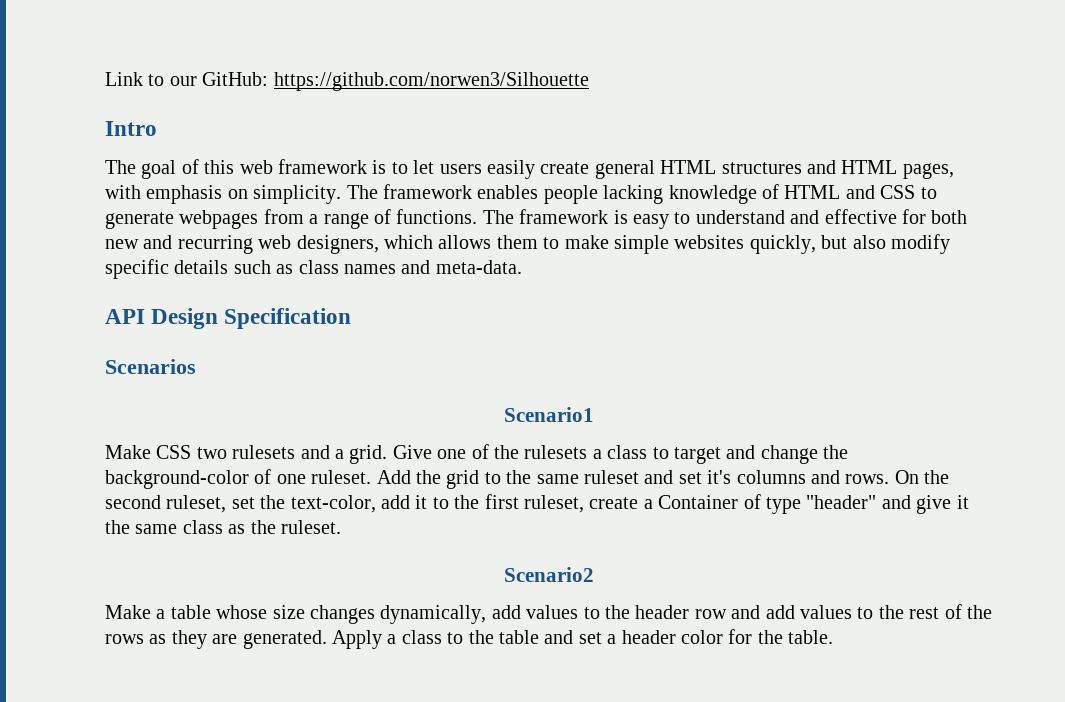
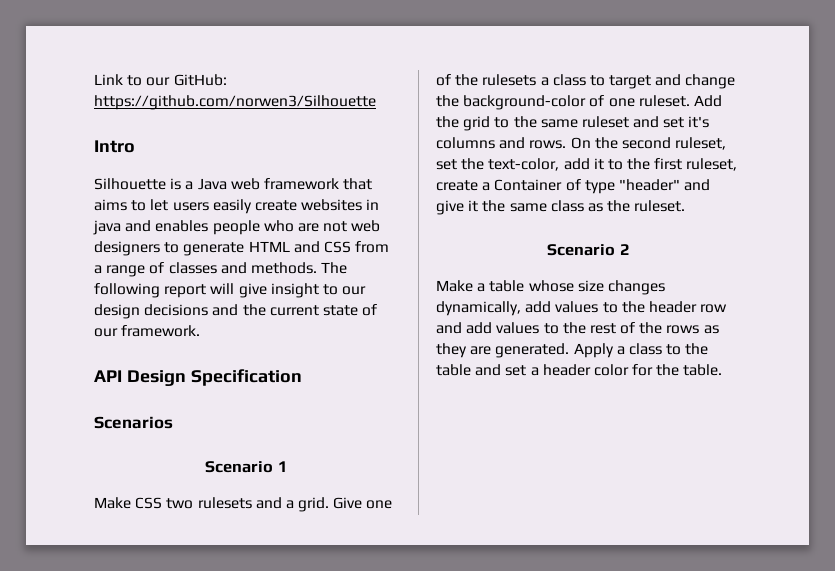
[105,159,387,179] The goal of this web framework is -> [94,178,373,190] [94,199,127,211] Silhouette is a Java web framework that aims
[594,160,954,179] [105,184,937,204] [105,209,968,229] [105,234,950,254] [105,259,522,279] general HTML structures and HTML pages, with emphasis on simplicity. The framework enables people lacking knowledge of HTML and CSS to generate webpages from a range of functions. The framework is easy to understand and effective for both new and recurring web designers, which allows them to make simple websites quickly, but also modify specific details such as class names and meta-data. -> [301,199,380,211] [93,220,381,235] [94,241,390,256] [94,262,348,277] [94,283,367,298] [94,304,378,319] [94,325,201,337] websites in java and enables people who are not web designers to generate HTML and CSS from a range of classes and methods. The following report will give insight to our design decisions and the current state of our framework.
[503,407,594,422] Scenario1 -> [205,461,288,473] Scenario 1
[503,567,594,582] Scenario2 -> [547,244,630,256] Scenario 2

